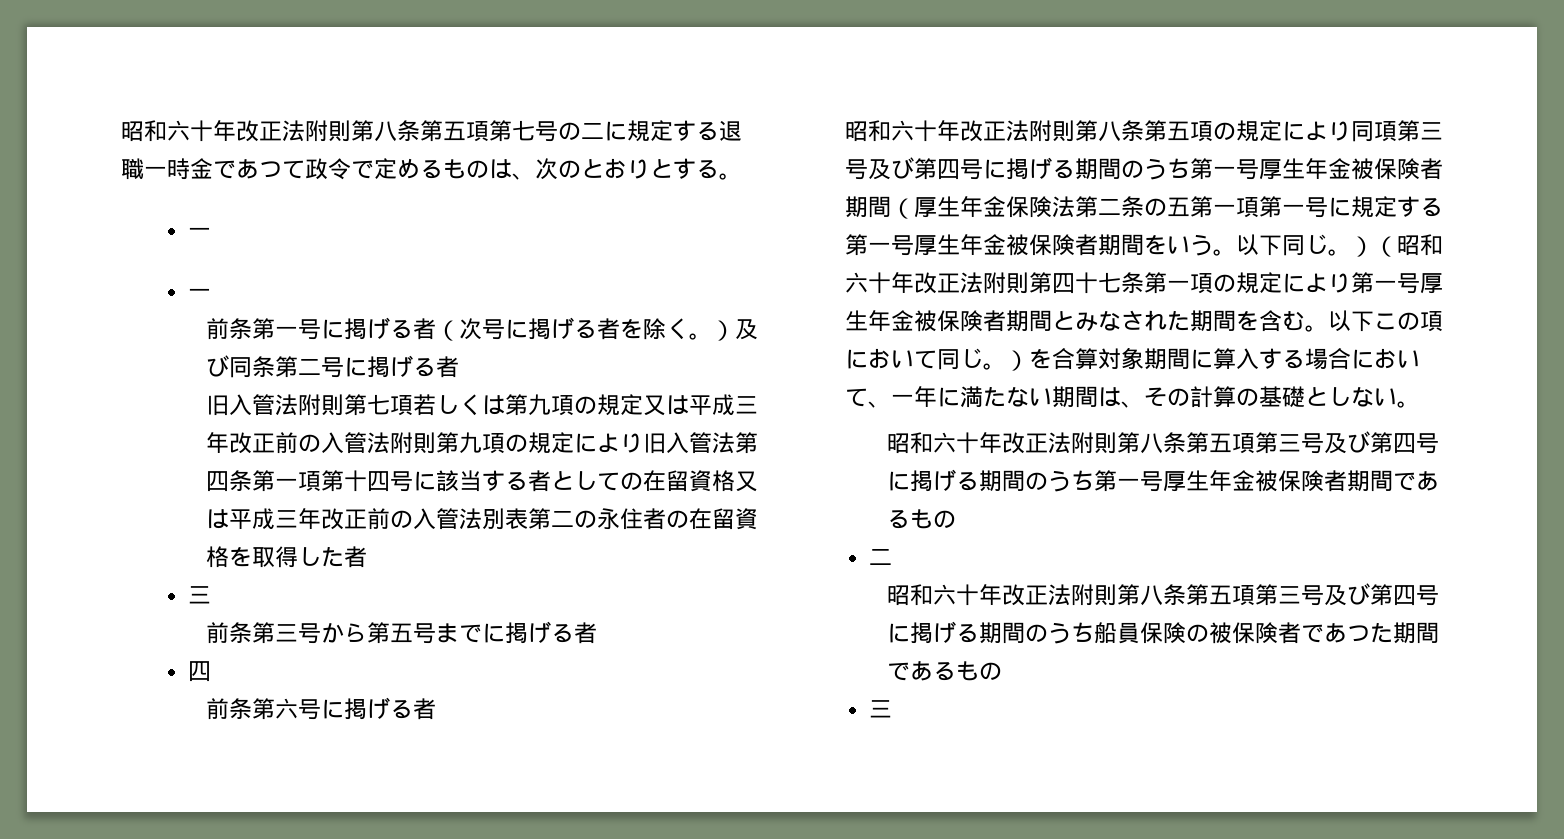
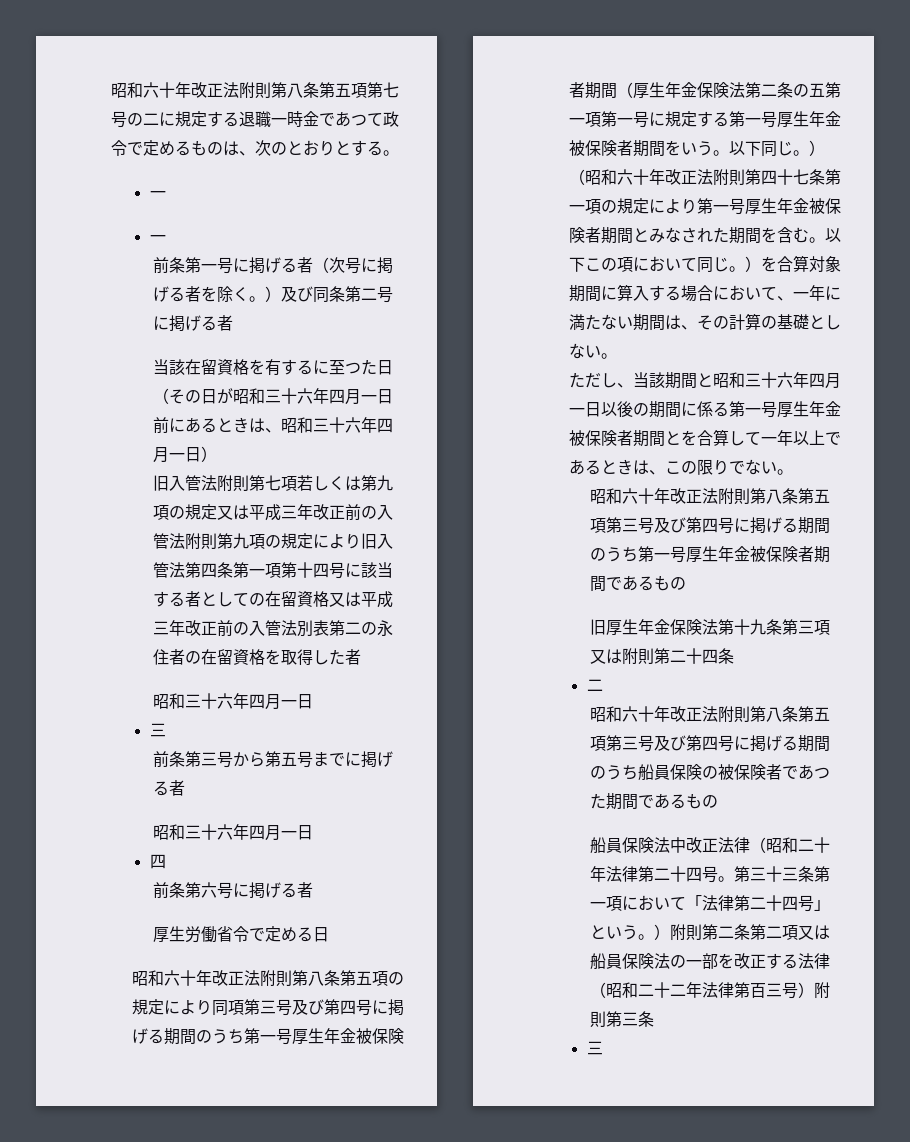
(460, 367) none -> [152,359,393,376] [152,388,393,405] [152,417,393,434] [152,446,217,463] // 当該在留資格を有するに至つた日（その日が昭和三十六年四月一日前にあるときは、昭和三十六年四月一日）
(368, 557) none -> [152,693,313,710] // 昭和三十六年四月一日
(598, 633) none -> [152,824,313,841] // 昭和三十六年四月一日
(437, 709) none -> [152,926,329,943] // 厚生労働省令で定める日
(1420, 404) none -> [568,372,841,389] [568,401,841,418] [568,429,841,447] [568,459,793,475] // ただし、当該期間と昭和三十六年四月一日以後の期間に係る第一号厚生年金被保険者期間とを合算して一年以上であるときは、この限りでない。
(957, 519) none -> [589,619,830,635] [589,648,734,665] // 旧厚生年金保険法第十九条第三項又は附則第二十四条
(1003, 671) none -> [589,837,830,854] [589,866,830,883] [589,895,830,912] [589,924,830,941] [589,953,830,970] [589,982,830,999] [589,1011,654,1028] // 船員保険法中改正法律（昭和二十年法律第二十四号。第三十三条第一項において「法律第二十四号」という。）附則第二条第二項又は船員保険法の一部を改正する法律（昭和二十二年法律第百三号）附則第三条

